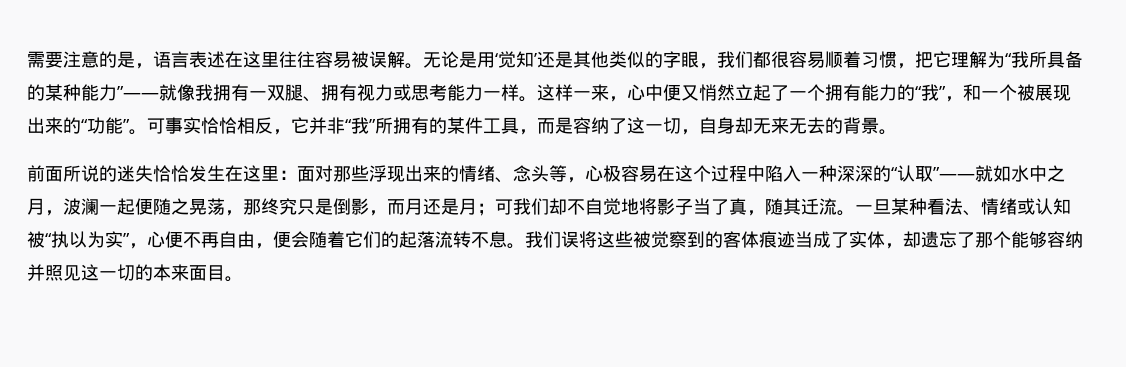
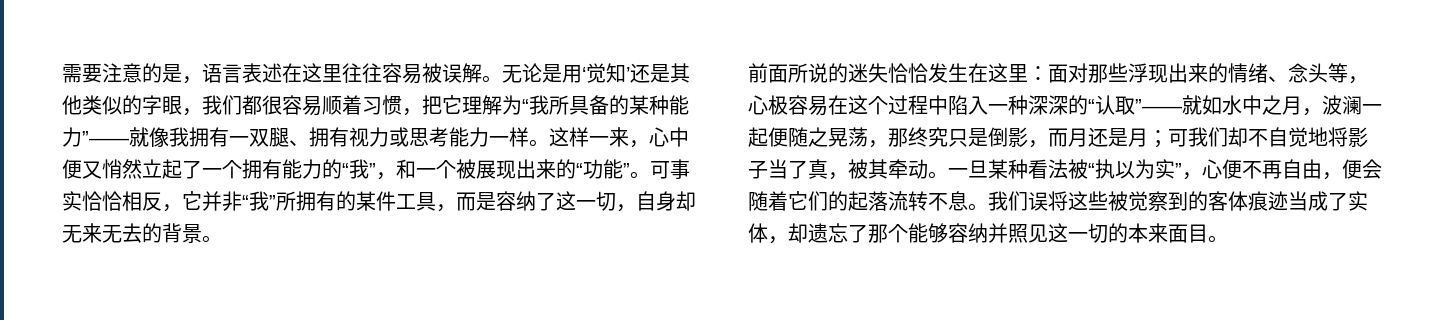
[765,198,837,215] 随其迁流 -> [848,159,928,179] 被其牵动
[963,198,1071,216] 、情绪或认知 -> (1068, 169) none

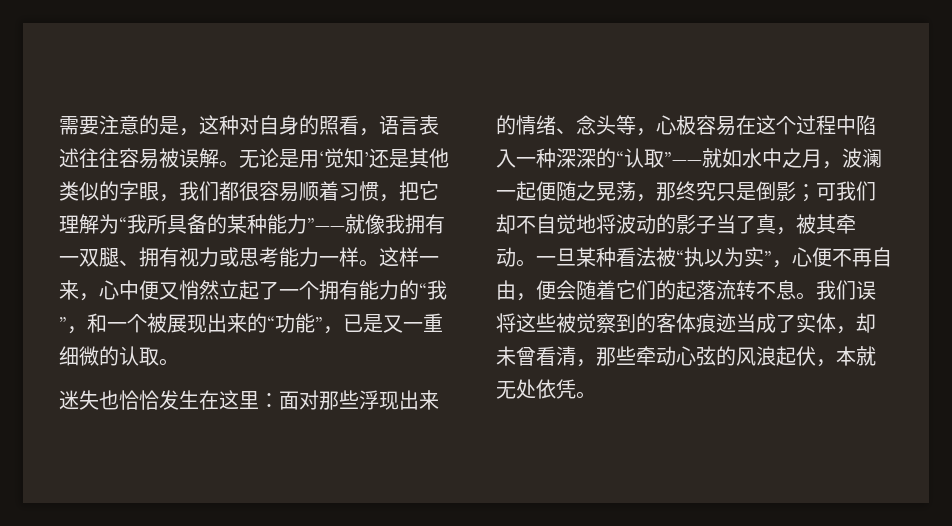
(202, 80) none -> [199,115,379,136] 这种对自身的照看，
[282,63,342,83] 在这里 -> (79, 158) none
[630,159,690,179] [62,191,696,212] [62,223,222,243] [748,63,888,83] 。可事实恰恰相反，它并非“我”所拥有的某件工具，而是容纳了这一切，自身却无来无去的背景。 // 前面所说的迷失 -> [323,313,443,334] [59,346,179,366] [59,390,119,410] ，已是又一重细微的认取。 // 迷失也
[1028,127,1148,148] ，而月还是月 -> (796, 191) none
(1348, 137) none -> [616,214,676,234] 波动的
[808,223,1208,243] 遗忘了那个能够容纳并照见这一切的本来面目 -> [496,346,876,367] [496,379,576,399] 未曾看清，那些牵动心弦的风浪起伏，本就无处依凭

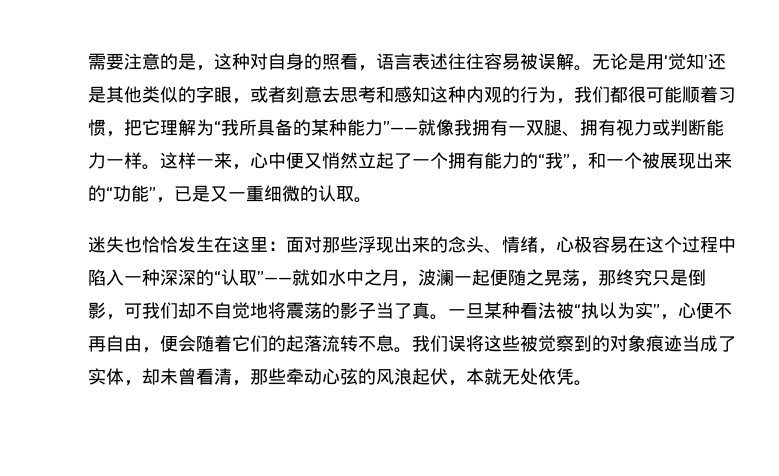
(179, 198) none -> [250,86,574,104] 或者刻意去思考和感知这种内观的行为，
[259,181,299,202] 容易 -> [646,86,682,103] 可能
[239,247,279,267] 思考 -> [670,119,706,136] 判断
[516,115,636,135] 情绪、念头等 -> [448,236,538,254] 念头、情绪
[796,184,816,202] ； -> [106,314,124,320] ，
[616,214,656,234] 波动 -> [286,302,322,319] 震荡
[776,214,856,235] [496,247,516,267] ，被其牵动 -> (430, 310) none
[656,313,696,333] 客体 -> [610,335,646,352] 对象

